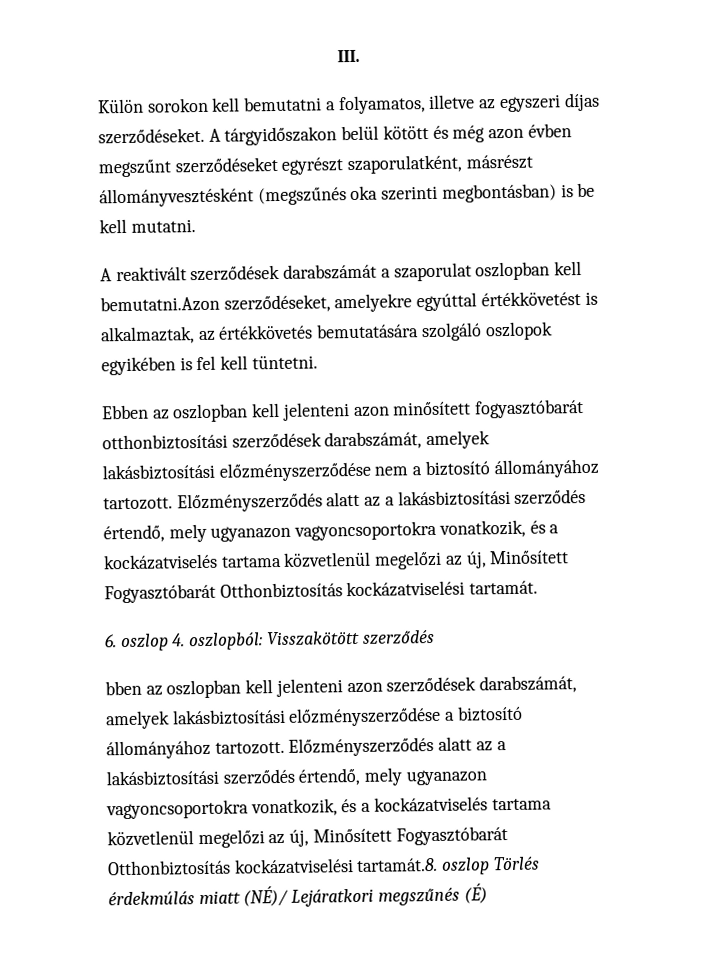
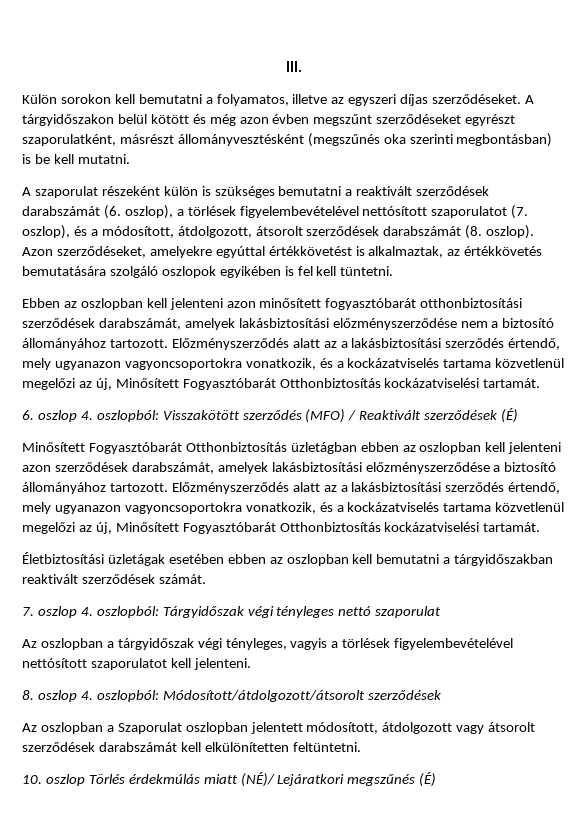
[115,260,583,282] [100,295,220,313] reaktivált szerződések darabszámát a szaporulat oszlopban kell bemutatni.Azon -> [34,186,490,198] [22,205,529,219] [22,225,535,239] [22,247,53,256] szaporulat részeként külön is szükséges bemutatni a reaktivált szerződések darabszámát (6. oszlop), a törlések figyelembevételével nettósított szaporulatot (7. oszlop), és a módosított, átdolgozott, átsorolt szerződések darabszámát (8. oszlop). Azon
[105,680,142,696] // bben -> [305,408,519,423] [22,442,399,454] (MFO) / Reaktivált szerződések (É) // Minősített Fogyasztóbarát Otthonbiztosítás üzletágban ebben
[356,857,439,872] tartamát.8. -> [483,522,541,532] [22,552,554,566] [22,574,206,584] [22,606,442,618] [22,638,514,650] [22,658,251,670] [22,690,441,702] [22,722,536,734] [22,742,361,752] [22,775,42,784] tartamát. // Életbiztosítási üzletágak esetében ebben az oszlopban kell bemutatni a tárgyidőszakban reaktivált szerződések számát. // 7. oszlop 4. oszlopból: Tárgyidőszak végi tényleges nettó szaporulat // Az oszlopban a tárgyidőszak végi tényleges, vagyis a törlések figyelembevételével nettósított szaporulatot kell jelenteni. // 8. oszlop 4. oszlopból: Módosított/átdolgozott/átsorolt szerződések // Az oszlopban a Szaporulat oszlopban jelentett módosított, átdolgozott vagy átsorolt szerződések darabszámát kell elkülönítetten feltüntetni. // 10.

